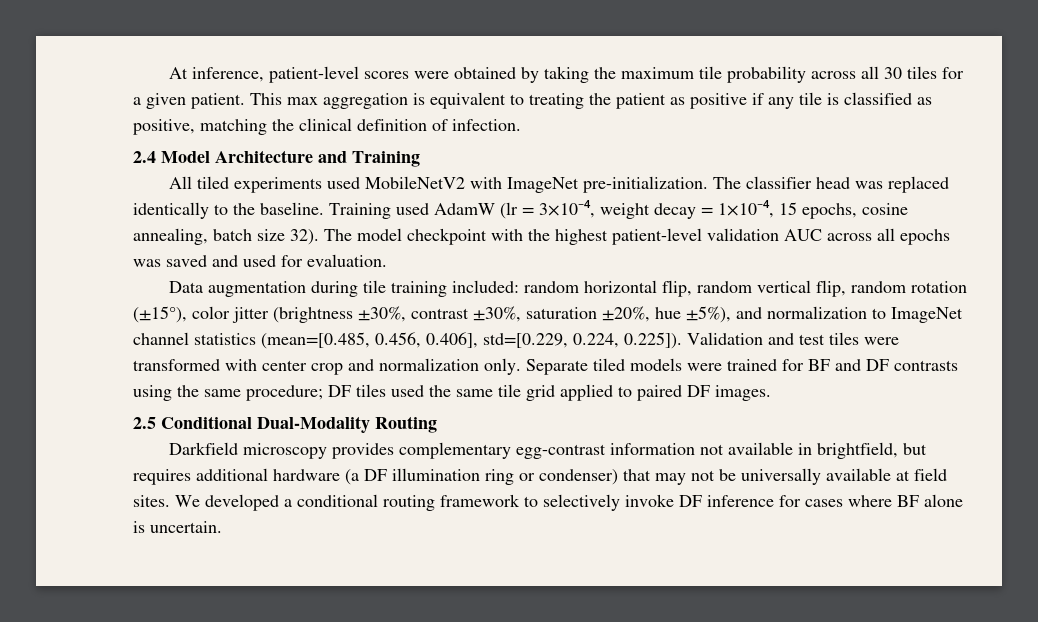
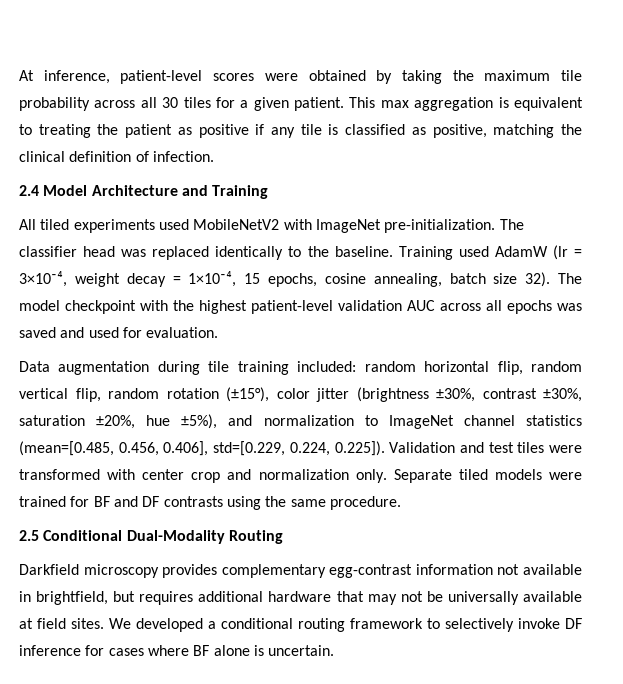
[246,384,771,401] procedure; DF tiles used the same tile grid applied to paired DF images. -> [329,496,401,510] procedure.
[345,468,618,485] (a DF illumination ring or condenser) -> (332, 596) none

